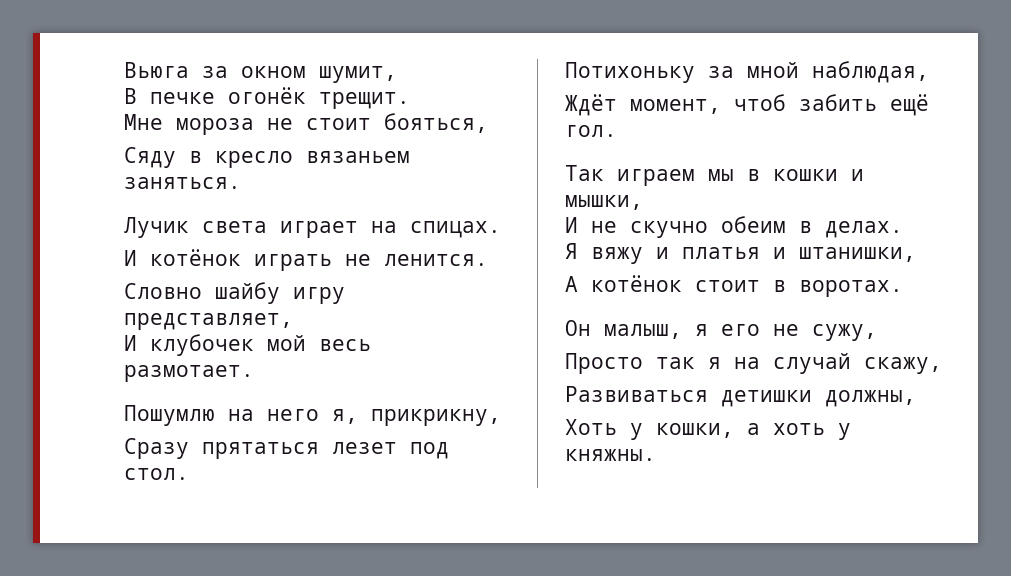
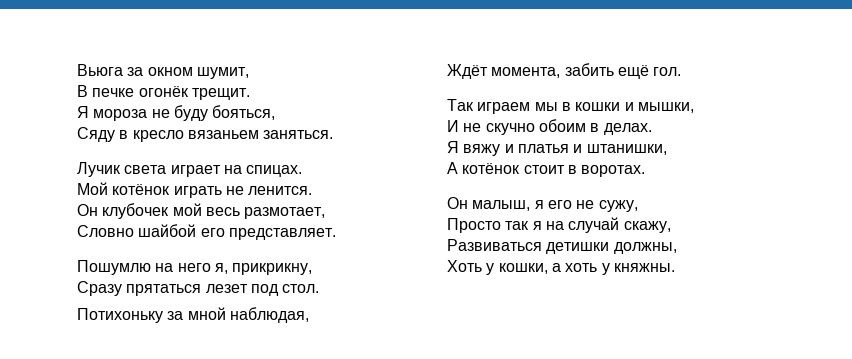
[124,114,163,130] Мне -> [77,106,89,118] Я
[306,118,371,130] стоит -> [173,105,208,121] буду
[124,250,137,266] И -> [77,182,108,195] Мой
[124,282,345,304] [124,313,293,330] [124,334,371,356] [124,365,254,382] Словно шайбу игру представляет, // И клубочек мой весь размотает. -> [77,203,326,219] [77,224,336,240] Он клубочек мой весь размотает, // Словно шайбой его представляет.
[630,94,786,114] момент, чтоб -> [491,67,561,78] момента,
[721,216,786,233] обеим -> [538,119,586,132] обоим

